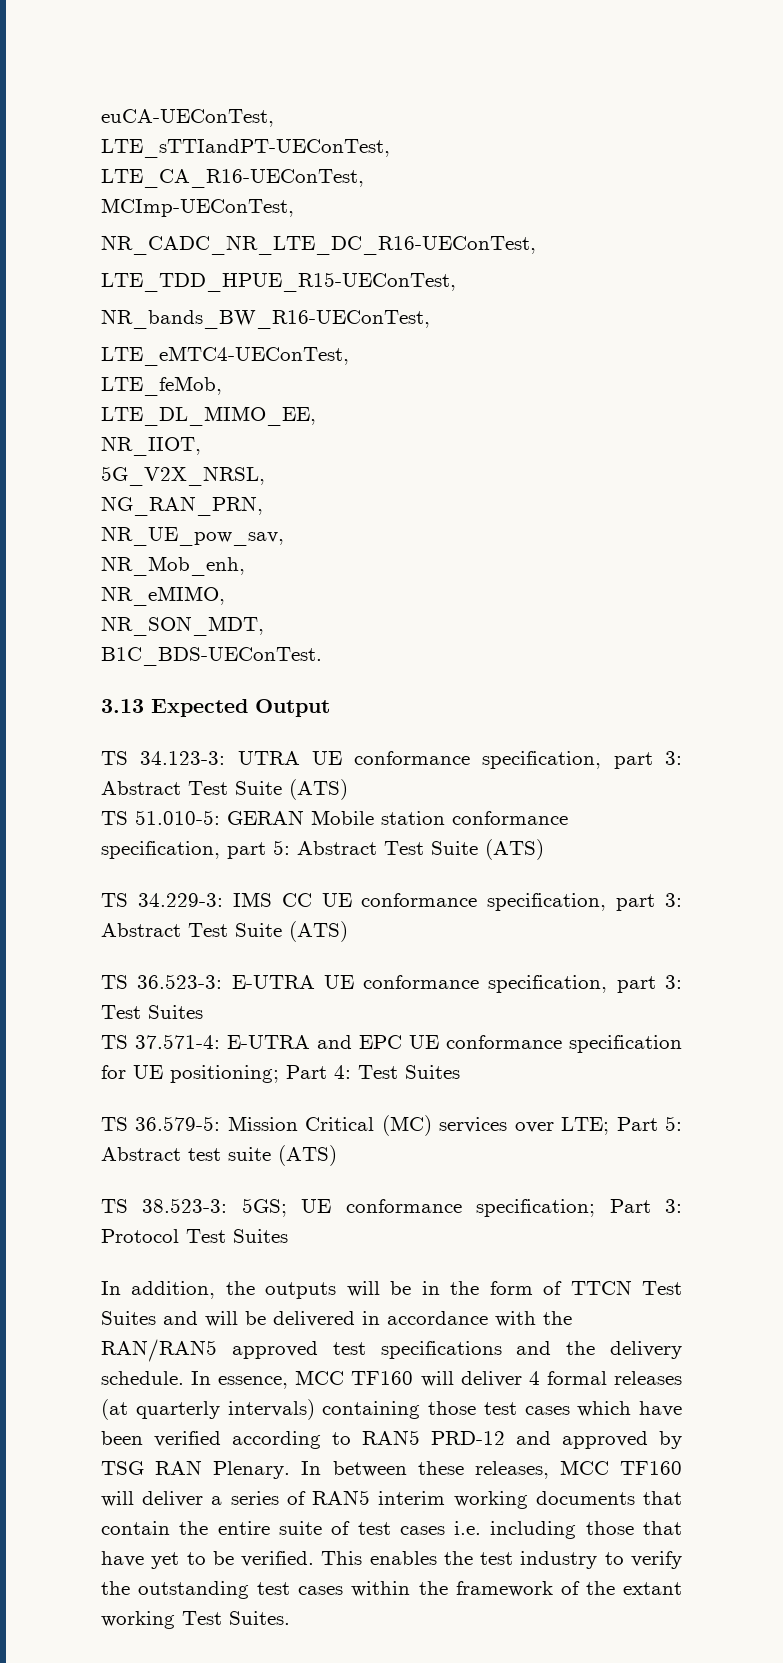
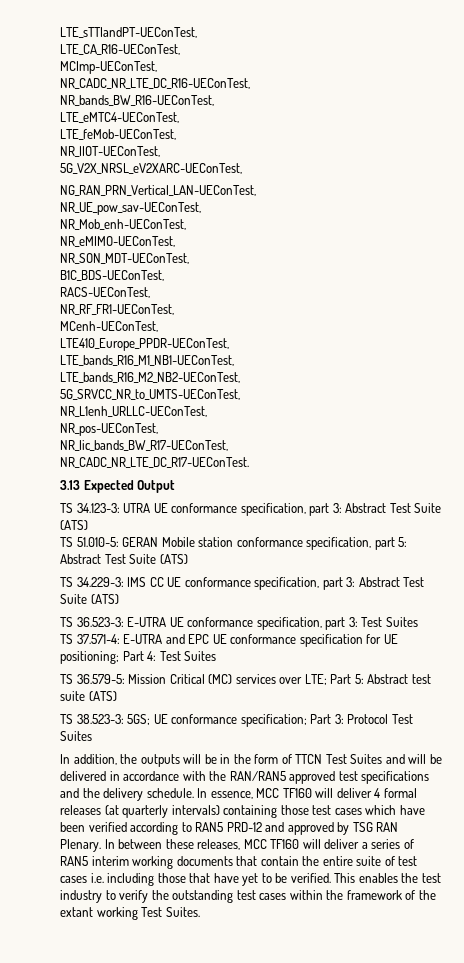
[101,109,274,127] euCA-UEConTest, // -> (60, 32) none
[101,272,456,292] // LTE_TDD_HPUE_R15-UEConTest, -> (250, 83) none
[101,376,222,396] [101,406,316,426] [101,436,201,456] [101,466,265,486] [101,496,263,516] [101,526,284,546] [101,556,245,576] [101,586,225,606] [101,616,264,636] [101,647,322,666] LTE_feMob, // LTE_DL_MIMO_EE, // NR_IIOT, // 5G_V2X_NRSL, // NG_RAN_PRN, // NR_UE_pow_sav, // NR_Mob_enh, // NR_eMIMO, // NR_SON_MDT, // B1C_BDS-UEConTest. -> [60,129,176,140] [60,146,160,157] [60,163,242,174] [60,185,256,196] [60,202,201,215] [60,219,186,230] [60,236,175,247] [60,253,189,264] [60,270,164,281] [60,287,150,298] [60,304,174,315] [60,321,158,332] [60,338,229,351] [60,355,234,366] [60,372,240,383] [60,389,240,400] [60,406,207,417] [60,423,158,436] [60,440,228,451] [60,457,249,468] LTE_feMob-UEConTest, // NR_IIOT-UEConTest, // 5G_V2X_NRSL_eV2XARC-UEConTest, // NG_RAN_PRN_Vertical_LAN-UEConTest, // NR_UE_pow_sav-UEConTest, // NR_Mob_enh-UEConTest, // NR_eMIMO-UEConTest, // NR_SON_MDT-UEConTest, // B1C_BDS-UEConTest, // RACS-UEConTest, // NR_RF_FR1-UEConTest, // MCenh-UEConTest, // LTE410_Europe_PPDR-UEConTest, // LTE_bands_R16_M1_NB1-UEConTest, // LTE_bands_R16_M2_NB2-UEConTest, // 5G_SRVCC_NR_to_UMTS-UEConTest, // NR_L1enh_URLLC-UEConTest, // NR_pos-UEConTest, // NR_lic_bands_BW_R17-UEConTest, // NR_CADC_NR_LTE_DC_R17-UEConTest.

